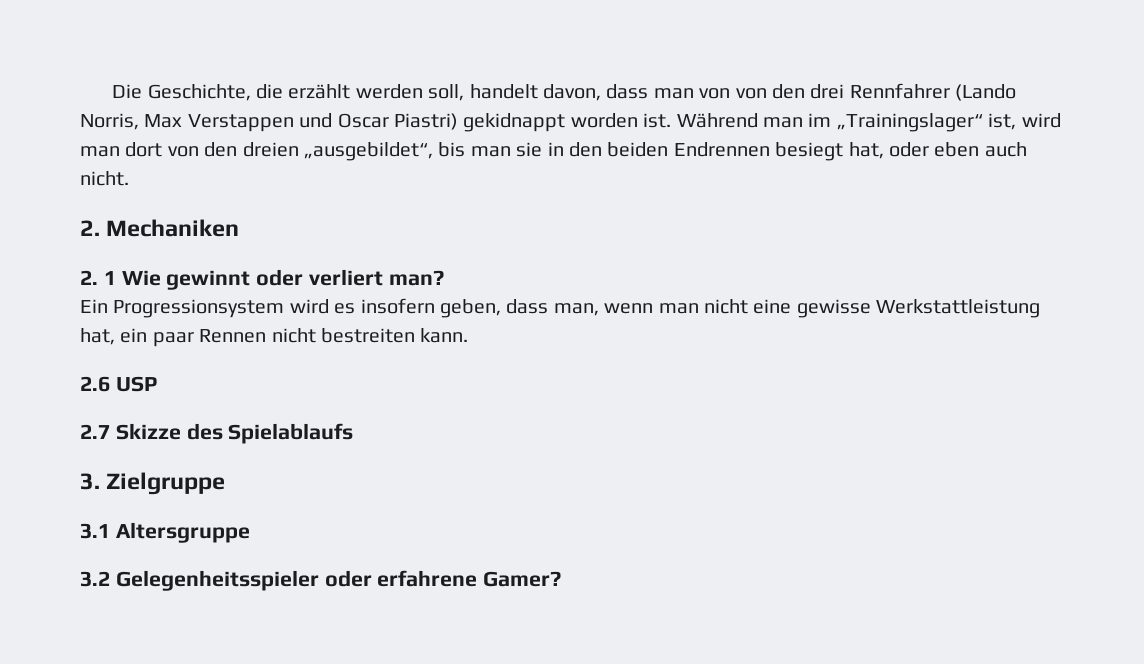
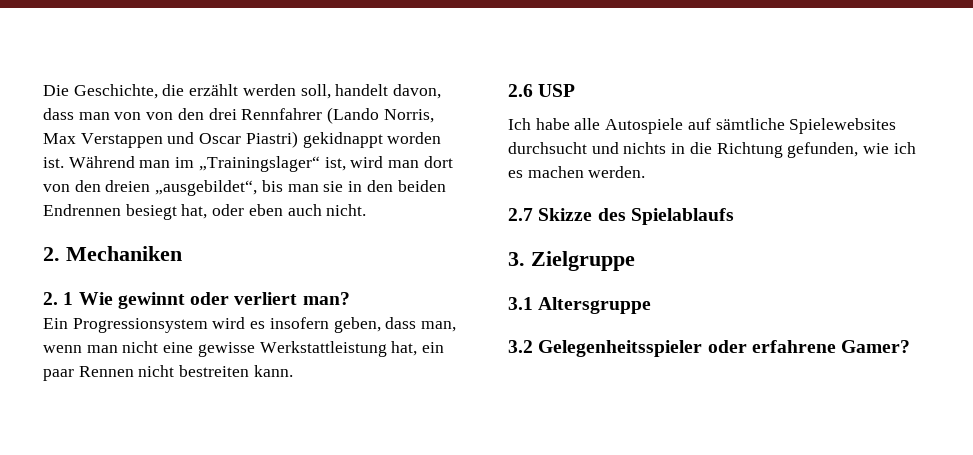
(157, 384) none -> [508,118,897,134] [508,142,916,158] [508,166,646,178] // Ich habe alle Autospiele auf sämtliche Spielewebsites durchsucht und nichts in die Richtung gefunden, wie ich es machen werden.

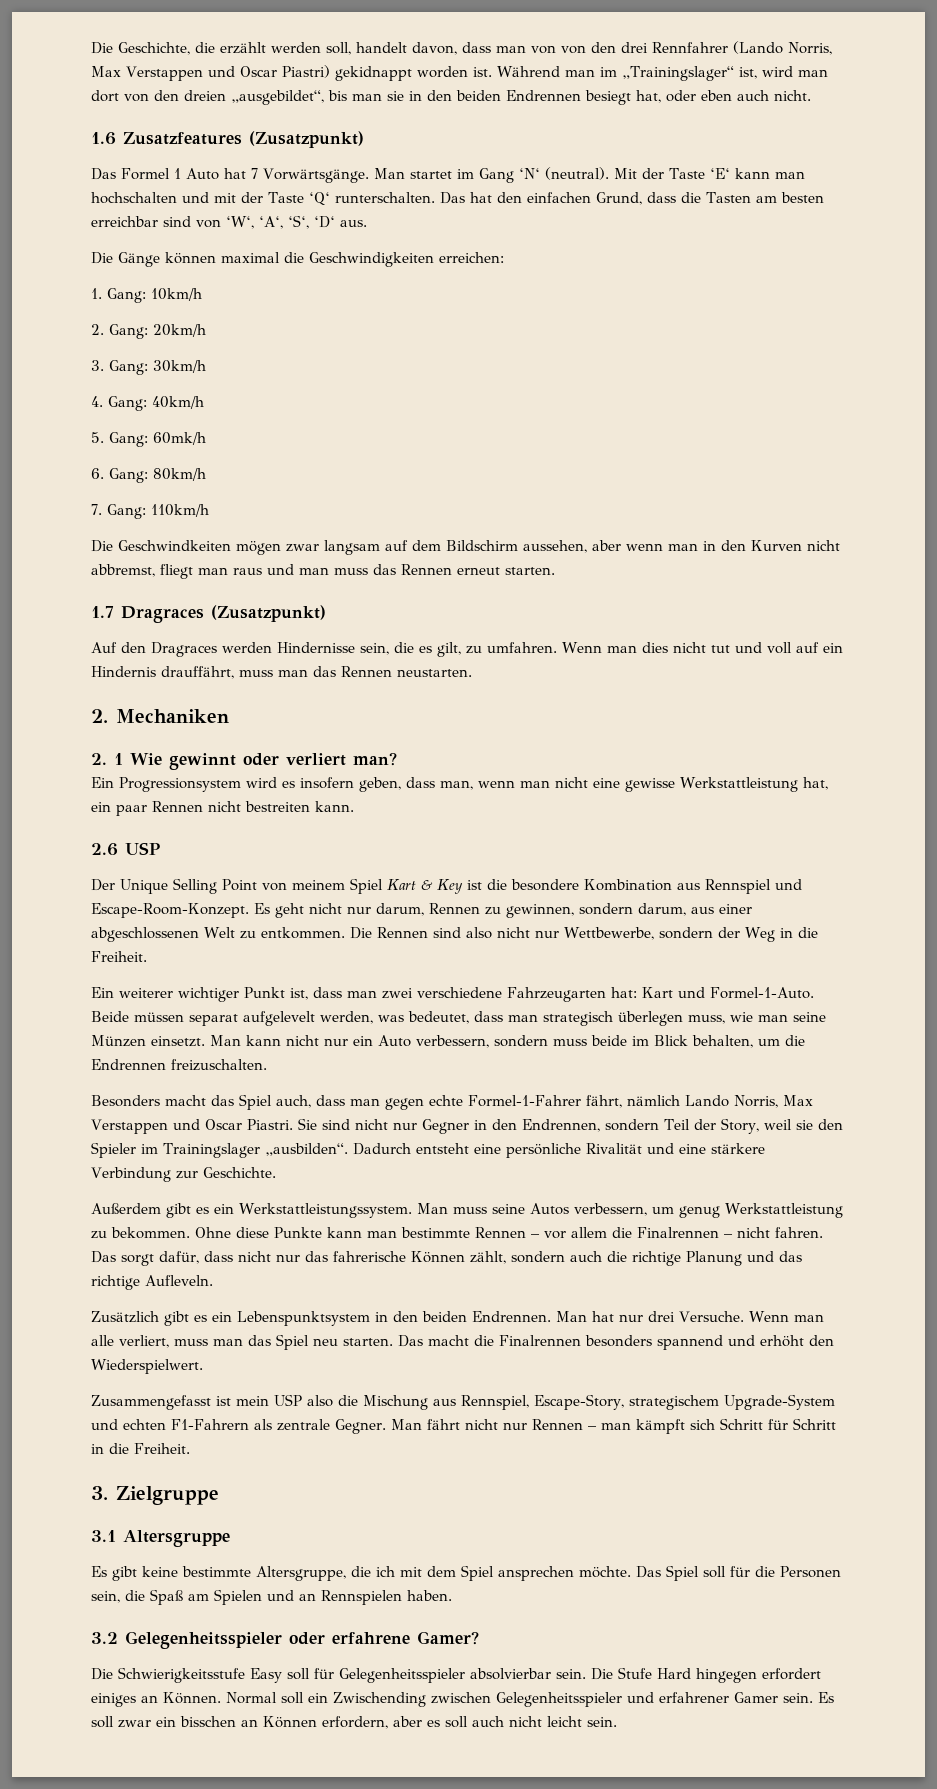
(367, 210) none -> [91,131,364,148] [91,167,805,183] [91,192,824,206] [91,215,367,229] [91,252,504,267] [91,288,202,303] [91,324,206,339] [91,360,206,375] [91,396,204,411] [91,432,206,447] [91,468,206,483] [91,504,209,519] [91,540,840,555] [91,564,555,579] [91,605,326,623] [91,642,843,657] [91,666,472,679] // 1.6 Zusatzfeatures (Zusatzpunkt) // Das Formel 1 Auto hat 7 Vorwärtsgänge. Man startet im Gang ‘N‘ (neutral). Mit der Taste ‘E‘ kann man hochschalten und mit der Taste ‘Q‘ runterschalten. Das hat den einfachen Grund, dass die Tasten am besten erreichbar sind von ‘W‘, ‘A‘, ‘S‘, ‘D‘ aus. // Die Gänge können maximal die Geschwindigkeiten erreichen: // 1. Gang: 10km/h // 2. Gang: 20km/h // 3. Gang: 30km/h // 4. Gang: 40km/h // 5. Gang: 60mk/h // 6. Gang: 80km/h // 7. Gang: 110km/h // Die Geschwindkeiten mögen zwar langsam auf dem Bildschirm aussehen, aber wenn man in den Kurven nicht abbremst, fliegt man raus und man muss das Rennen erneut starten. // 1.7 Dragraces (Zusatzpunkt) // Auf den Dragraces werden Hindernisse sein, die es gilt, zu umfahren. Wenn man dies nicht tut und voll auf ein Hindernis drauffährt, muss man das Rennen neustarten.
[508,118,897,134] [508,142,916,158] [508,166,646,178] [508,208,734,225] [508,251,635,271] [508,297,652,314] Ich habe alle Autospiele auf sämtliche Spielewebsites durchsucht und nichts in die Richtung gefunden, wie ich es machen werden. // 2.7 Skizze des Spielablaufs // 3. Zielgruppe // 3.1 Altersgruppe -> [91,878,802,894] [91,903,752,918] [91,927,818,942] [91,951,147,962] [91,987,814,1002] [91,1011,826,1026] [91,1035,805,1048] [91,1059,267,1071] [91,1094,813,1110] [91,1118,843,1134] [91,1142,765,1158] [91,1167,276,1182] [91,1203,843,1218] [91,1227,823,1239] [91,1251,802,1266] [91,1275,213,1290] [91,1311,824,1326] [91,1334,834,1350] [91,1359,203,1374] [91,1394,835,1410] [91,1418,836,1434] [91,1443,190,1454] [91,1486,219,1505] [91,1530,230,1547] [91,1565,841,1581] [91,1589,452,1605] Der Unique Selling Point von meinem Spiel Kart & Key ist die besondere Kombination aus Rennspiel und Escape-Room-Konzept. Es geht nicht nur darum, Rennen zu gewinnen, sondern darum, aus einer abgeschlossenen Welt zu entkommen. Die Rennen sind also nicht nur Wettbewerbe, sondern der Weg in die Freiheit. // Ein weiterer wichtiger Punkt ist, dass man zwei verschiedene Fahrzeugarten hat: Kart und Formel-1-Auto. Beide müssen separat aufgelevelt werden, was bedeutet, dass man strategisch überlegen muss, wie man seine Münzen einsetzt. Man kann nicht nur ein Auto verbessern, sondern muss beide im Blick behalten, um die Endrennen freizuschalten. // Besonders macht das Spiel auch, dass man gegen echte Formel-1-Fahrer fährt, nämlich Lando Norris, Max Verstappen und Oscar Piastri. Sie sind nicht nur Gegner in den Endrennen, sondern Teil der Story, weil sie den Spieler im Trainingslager „ausbilden“. Dadurch entsteht eine persönliche Rivalität und eine stärkere Verbindung zur Geschichte. // Außerdem gibt es ein Werkstattleistungssystem. Man muss seine Autos verbessern, um genug Werkstattleistung zu bekommen. Ohne diese Punkte kann man bestimmte Rennen – vor allem die Finalrennen – nicht fahren. Das sorgt dafür, dass nicht nur das fahrerische Können zählt, sondern auch die richtige Planung und das richtige Aufleveln. // Zusätzlich gibt es ein Lebenspunktsystem in den beiden Endrennen. Man hat nur drei Versuche. Wenn man alle verliert, muss man das Spiel neu starten. Das macht die Finalrennen besonders spannend und erhöht den Wiederspielwert. // Zusammengefasst ist mein USP also die Mischung aus Rennspiel, Escape-Story, strategischem Upgrade-System und echten F1-Fahrern als zentrale Gegner. Man fährt nicht nur Rennen – man kämpft sich Schritt für Schritt in die Freiheit. // 3. Zielgruppe // 3.1 Altersgruppe // Es gibt keine bestimmte Altersgruppe, die ich mit dem Spiel ansprechen möchte. Das Spiel soll für die Personen sein, die Spaß am Spielen und an Rennspielen haben.
(911, 346) none -> [91,1667,821,1683] [91,1692,834,1707] [91,1716,617,1729] // Die Schwierigkeitsstufe Easy soll für Gelegenheitsspieler absolvierbar sein. Die Stufe Hard hingegen erfordert einiges an Können. Normal soll ein Zwischending zwischen Gelegenheitsspieler und erfahrener Gamer sein. Es soll zwar ein bisschen an Können erfordern, aber es soll auch nicht leicht sein.

